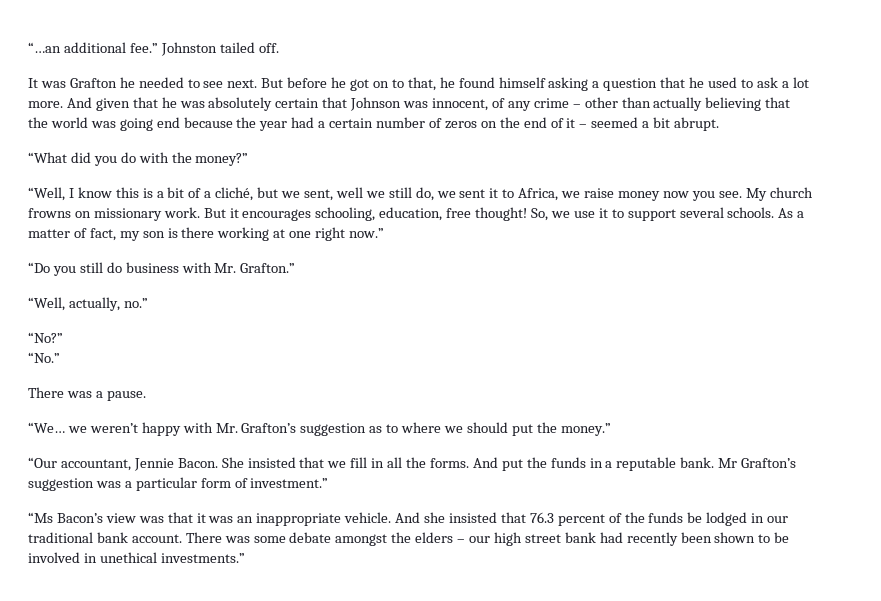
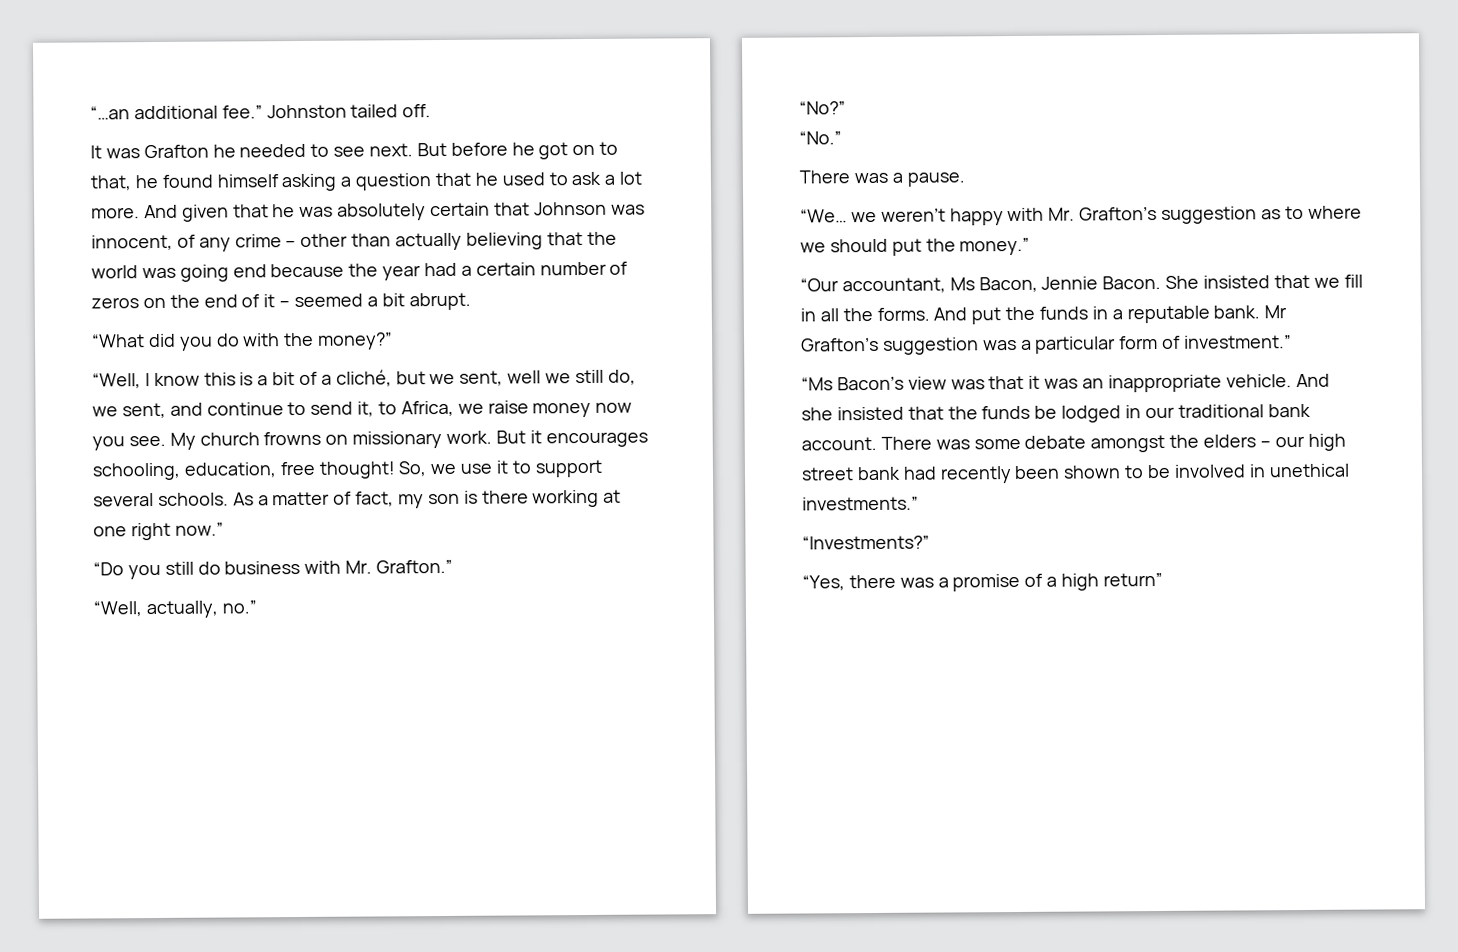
[459,188,499,198] sent it -> [121,401,375,419] sent, and continue to send it,
(131, 465) none -> [949,276,1038,293] Ms Bacon,
[529,512,622,526] 76.3 percent of -> (944, 413) none
(245, 558) none -> [802,535,930,550] [802,572,1163,592] // “Investments?” // “Yes, there was a promise of a high return”

